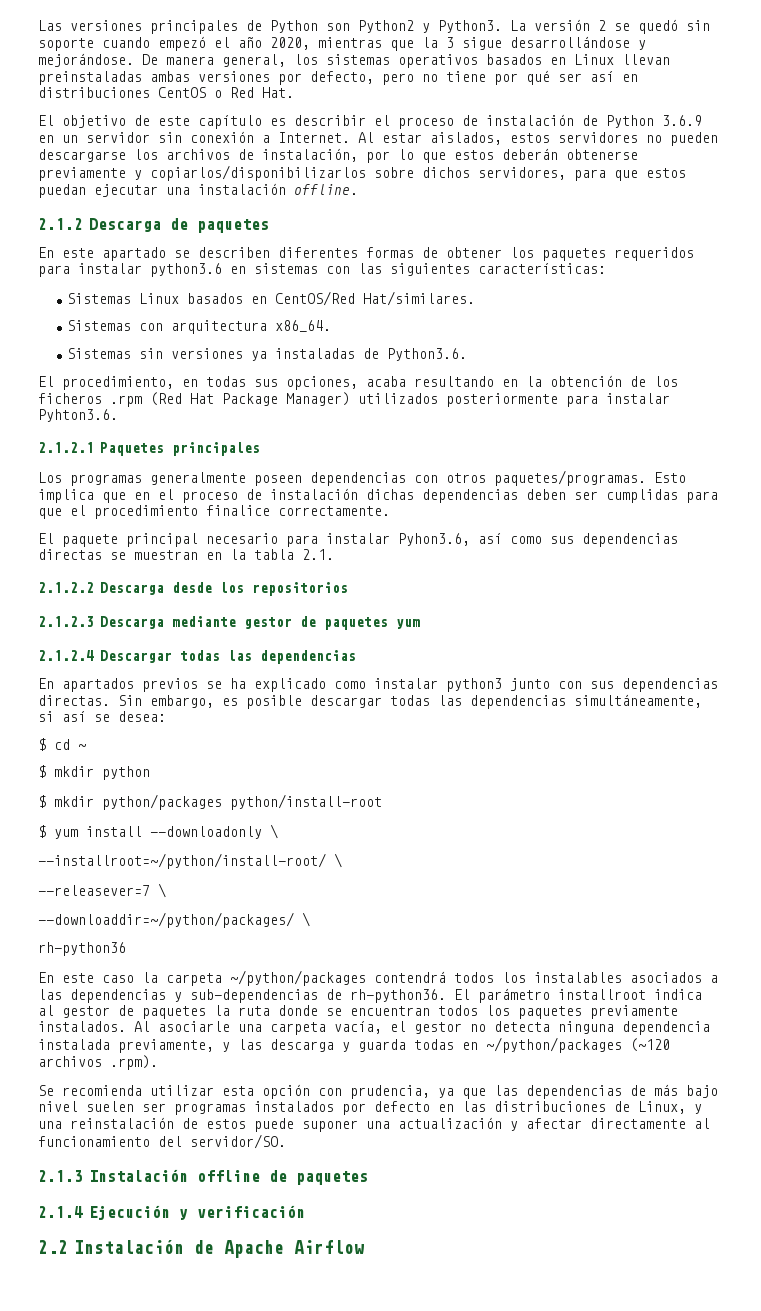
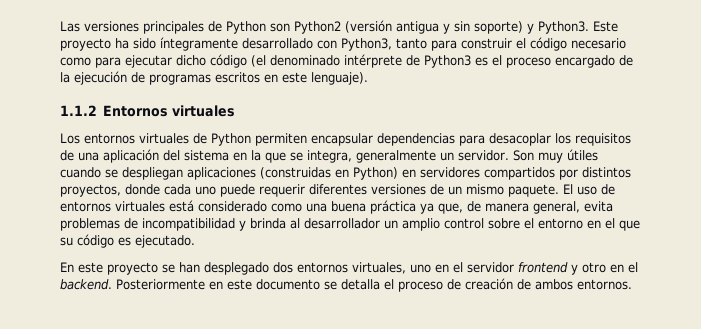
[422,19,710,34] [38,36,646,51] [38,53,670,68] [38,70,638,85] [38,87,294,98] [38,114,702,129] [38,131,718,146] [38,148,638,163] [38,165,686,181] [38,183,358,198] [38,218,269,233] [38,247,694,261] [38,263,606,277] [66,291,475,306] [66,320,331,334] [66,348,467,361] [38,375,678,390] [38,392,670,407] [38,409,118,422] [38,442,260,456] [38,470,686,486] [38,488,718,503] [38,505,390,519] [38,533,678,547] [38,549,334,560] [38,582,348,596] [38,616,420,630] [38,650,356,664] [38,678,718,692] [38,694,702,709] [38,711,166,722] [38,738,86,751] [38,765,150,780] [38,794,382,810] [38,824,278,839] [38,853,342,869] [38,883,166,898] [38,912,310,928] [38,942,126,956] [38,970,718,986] [38,988,702,1003] [38,1005,678,1019] [38,1021,710,1035] [38,1037,670,1053] [38,1055,158,1070] [38,1084,718,1099] [38,1101,702,1115] [38,1117,710,1132] [38,1134,286,1149] [38,1169,368,1185] [38,1205,305,1220] [38,1240,364,1258] y Python3. La versión 2 se quedó sin soporte cuando empezó el año 2020, mientras que la 3 sigue desarrollándose y mejorándose. De manera general, los sistemas operativos basados en Linux llevan preinstaladas ambas versiones por defecto, pero no tiene por qué ser así en distribuciones CentOS o Red Hat. // El objetivo de este capítulo es describir el proceso de instalación de Python 3.6.9 en un servidor sin conexión a Internet. Al estar aislados, estos servidores no pueden descargarse los archivos de instalación, por lo que estos deberán obtenerse previamente y copiarlos/disponibilizarlos sobre dichos servidores, para que estos puedan ejecutar una instalación offline. // 2.1.2 Descarga de paquetes // En este apartado se describen diferentes formas de obtener los paquetes requeridos para instalar python3.6 en sistemas con las siguientes características: // Sistemas Linux basados en CentOS/Red Hat/similares. // Sistemas con arquitectura x86_64. // Sistemas sin versiones ya instaladas de Python3.6. // El procedimiento, en todas sus opciones, acaba resultando en la obtención de los ficheros .rpm (Red Hat Package Manager) utilizados posteriormente para instalar Pyhton3.6. // 2.1.2.1 Paquetes principales // Los programas generalmente poseen dependencias con otros paquetes/programas. Esto implica que en el proceso de instalación dichas dependencias deben ser cumplidas para que el procedimiento finalice correctamente. // El paquete principal necesario para instalar Pyhon3.6, así como sus dependencias directas se muestran en la tabla 2.1. // 2.1.2.2 Descarga desde los repositorios // 2.1.2.3 Descarga mediante gestor de paquetes yum // 2.1.2.4 Descargar todas las dependencias // En apartados previos se ha explicado como instalar python3 junto con sus dependencias directas. Sin embargo, es posible descargar todas las dependencias simultáneamente, si así se desea: // $ cd ~ // $ mkdir python // $ mkdir python/packages python/install-root // $ yum install --downloadonly \ // --installroot=~/python/install-root/ \ // --releasever=7 \ // --downloaddir=~/python/packages/ \ // rh-python36 // En este caso la carpeta ~/python/packages contendrá todos los instalables asociados a las dependencias y sub-dependencias de rh-python36. El parámetro installroot indica al gestor de paquetes la ruta donde se encuentran todos los paquetes previamente instalados. Al asociarle una carpeta vacía, el gestor no detecta ninguna dependencia instalada previamente, y las descarga y guarda todas en ~/python/packages (~120 archivos .rpm). // Se recomienda utilizar esta opción con prudencia, ya que las dependencias de más bajo nivel suelen ser programas instalados por defecto en las distribuciones de Linux, y una reinstalación de estos puede suponer una actualización y afectar directamente al funcionamiento del servidor/SO. // 2.1.3 Instalación offline de paquetes // 2.1.4 Ejecución y verificación // 2.2 Instalación de Apache Airflow -> [345,20,618,34] [60,37,626,51] [60,54,633,68] [60,71,368,85] [60,105,236,117] [60,133,631,146] [60,149,598,163] [60,167,631,180] [60,184,615,197] [60,200,613,214] [60,218,640,231] [60,234,195,248] [60,262,638,275] [60,278,632,292] (versión antigua y sin soporte) y Python3. Este proyecto ha sido íntegramente desarrollado con Python3, tanto para construir el código necesario como para ejecutar dicho código (el denominado intérprete de Python3 es el proceso encargado de la ejecución de programas escritos en este lenguaje). // 1.1.2 Entornos virtuales // Los entornos virtuales de Python permiten encapsular dependencias para desacoplar los requisitos de una aplicación del sistema en la que se integra, generalmente un servidor. Son muy útiles cuando se despliegan aplicaciones (construidas en Python) en servidores compartidos por distintos proyectos, donde cada uno puede requerir diferentes versiones de un mismo paquete. El uso de entornos virtuales está considerado como una buena práctica ya que, de manera general, evita problemas de incompatibilidad y brinda al desarrollador un amplio control sobre el entorno en el que su código es ejecutado. // En este proyecto se han desplegado dos entornos virtuales, uno en el servidor frontend y otro en el backend. Posteriormente en este documento se detalla el proceso de creación de ambos entornos.

